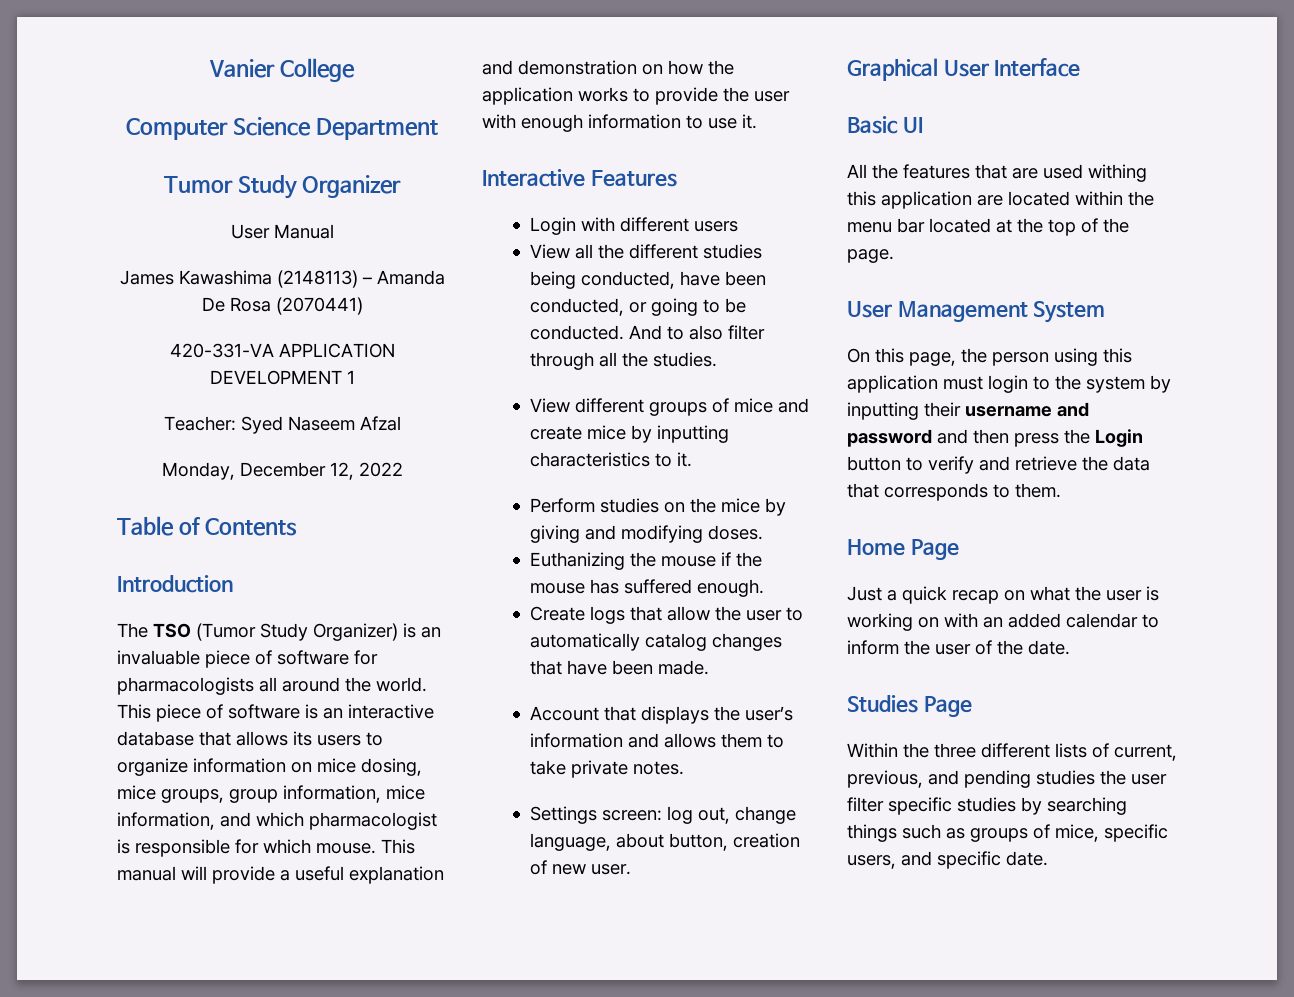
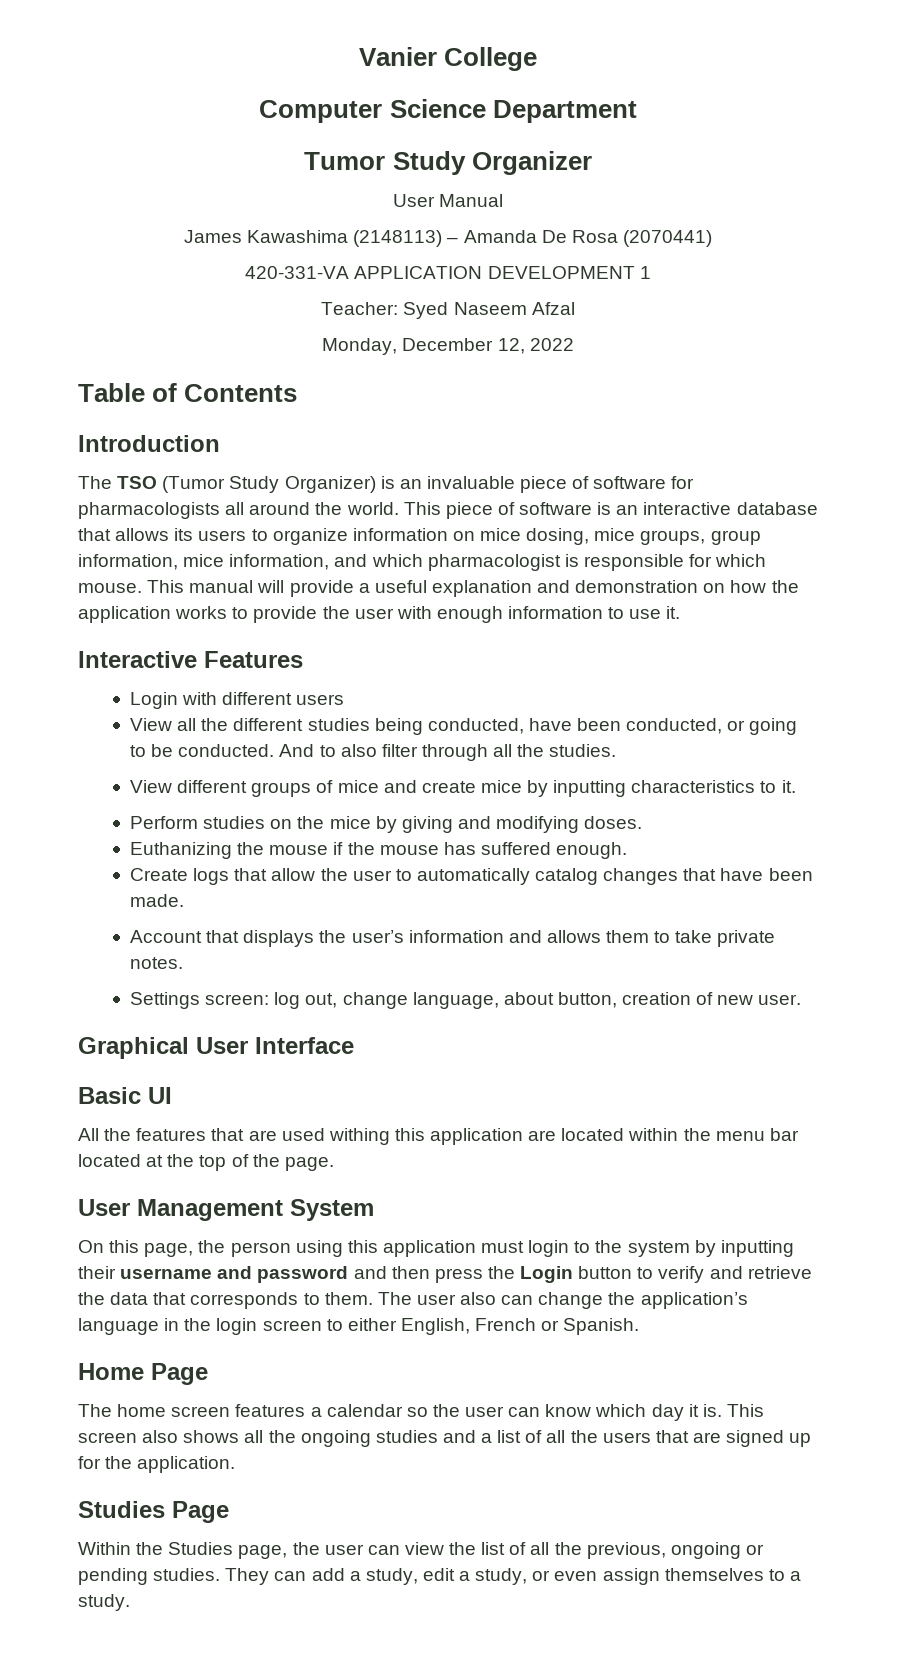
[847,539,959,560] [847,586,1159,604] [847,613,1159,631] [847,640,1070,655] [847,695,972,717] [847,743,1177,761] [847,770,1167,788] [847,797,1127,815] [847,824,1168,842] [847,851,1048,869] // Home Page // Just a quick recap on what the user is working on with an added calendar to inform the user of the date. // Studies Page // Within the three different lists of current, previous, and pending studies the user filter specific studies by searching things such as groups of mice, specific users, and specific date. -> [377,1292,748,1309] [78,1318,640,1335] [78,1363,208,1385] [78,1404,764,1421] [78,1430,812,1447] [78,1456,236,1473] [78,1501,229,1523] [78,1542,764,1559] [78,1568,801,1585] [78,1594,130,1611] The user also can change the application’s language in the login screen to either English, French or Spanish. // Home Page // The home screen features a calendar so the user can know which day it is. This screen also shows all the ongoing studies and a list of all the users that are signed up for the application. // Studies Page // Within the Studies page, the user can view the list of all the previous, ongoing or pending studies. They can add a study, edit a study, or even assign themselves to a study.

